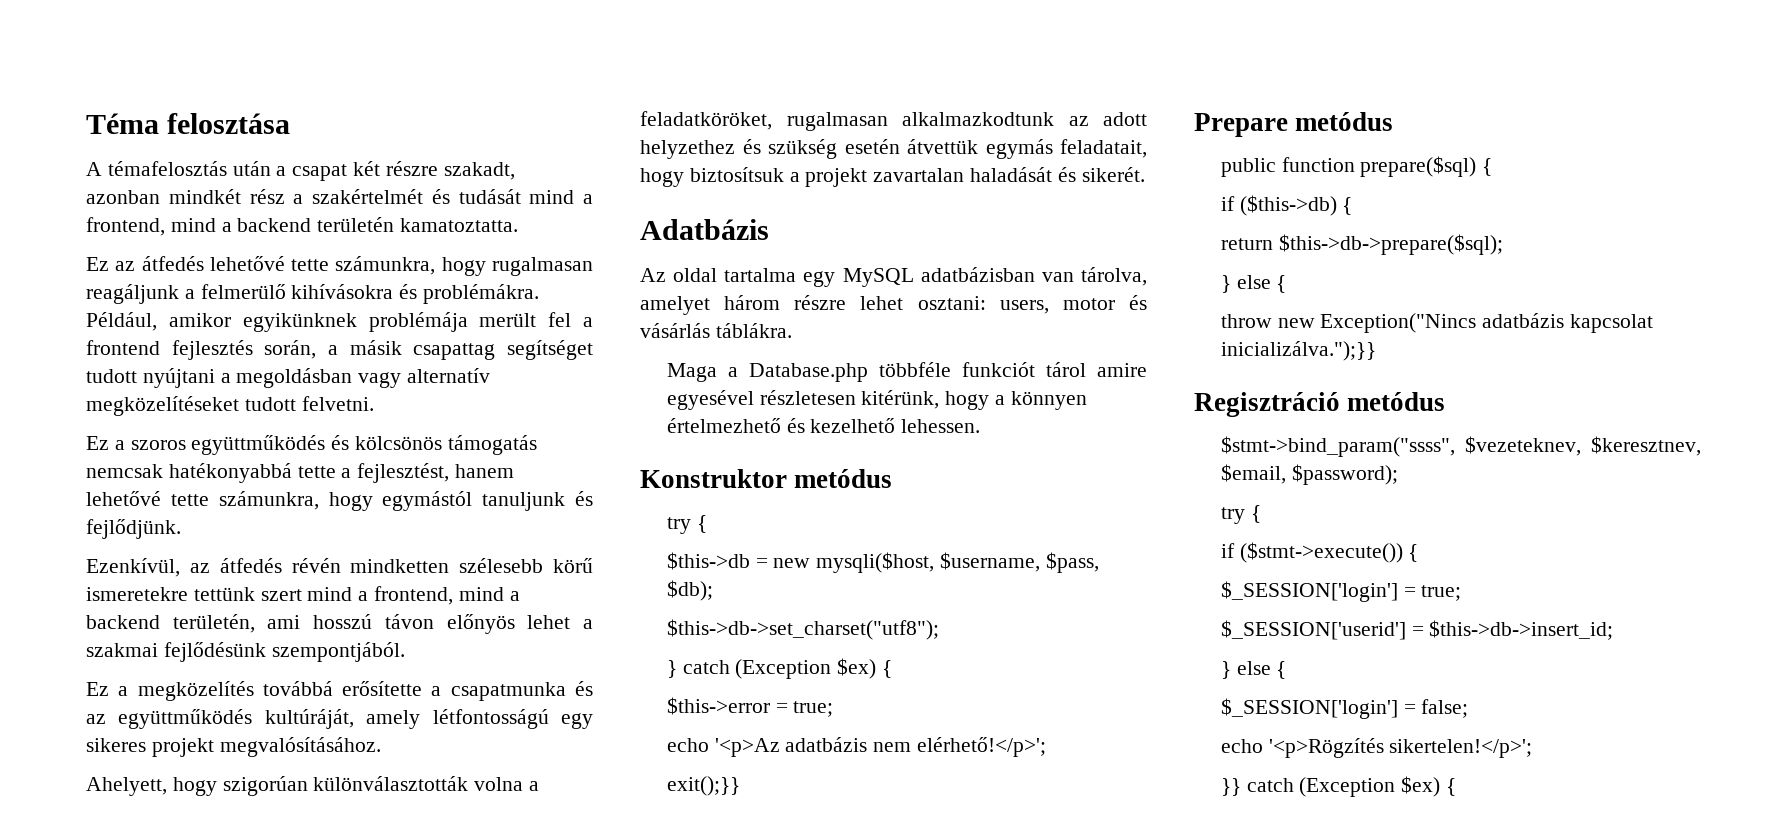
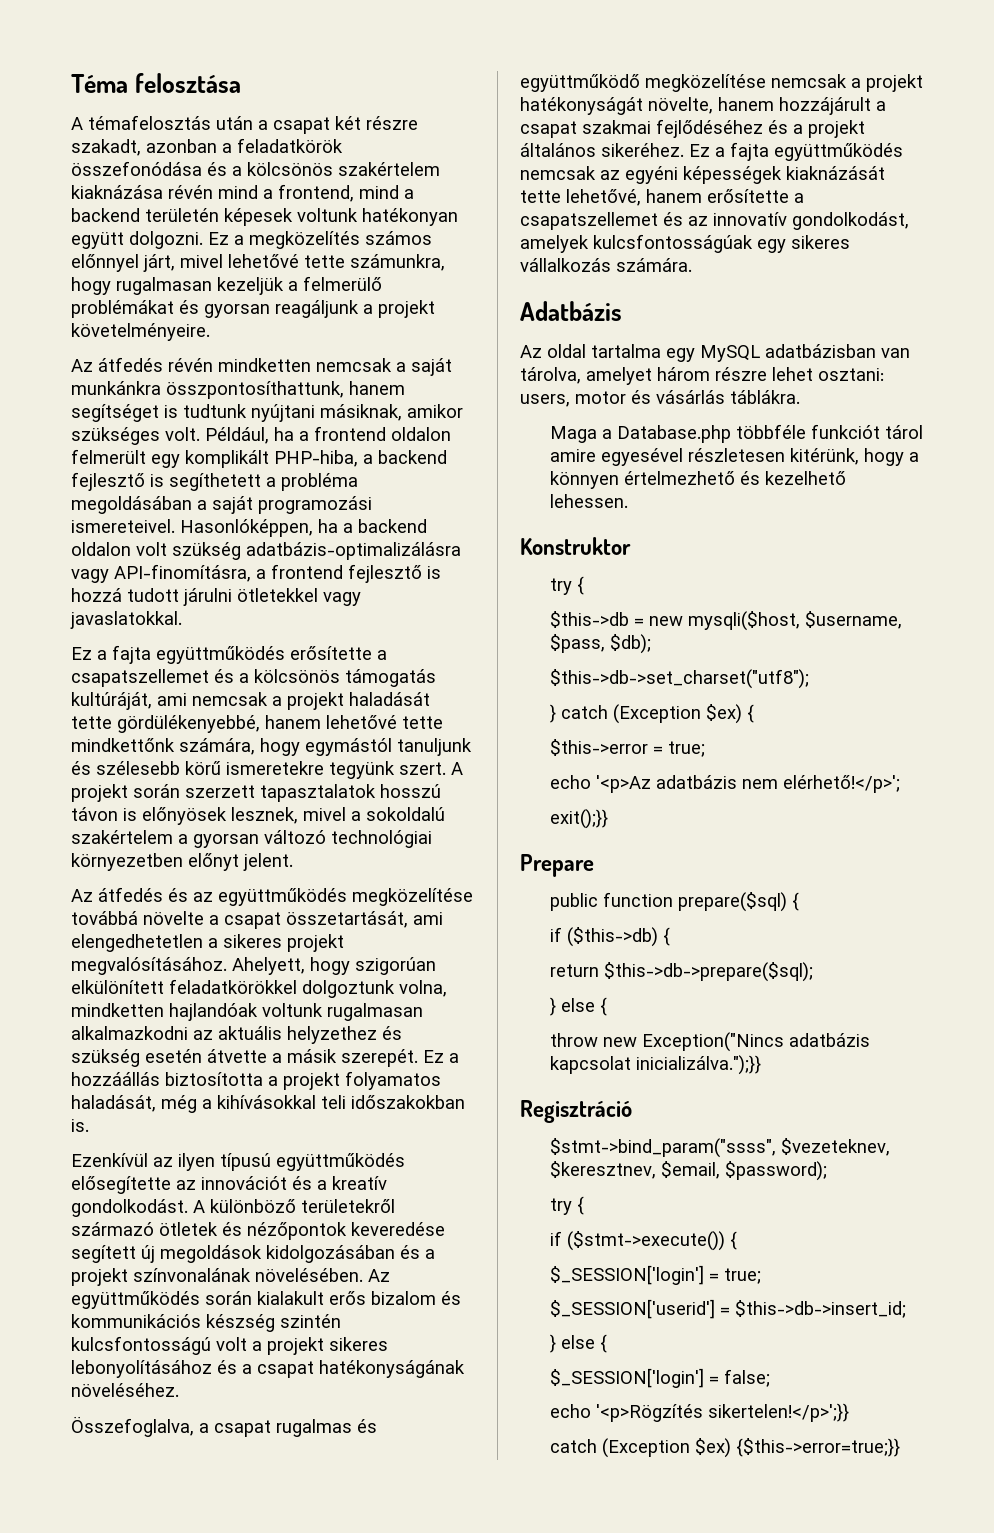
[168,189,521,204] mindkét rész a szakértelmét és tudását -> [222,138,343,153] [71,161,440,176] [71,185,213,199] a feladatkörök összefonódása és a kölcsönös szakértelem kiaknázása révén
[400,218,519,232] [86,256,204,271] kamatoztatta. // Ez az átfedés -> [224,208,458,226] [71,231,432,249] [71,254,223,272] képesek voltunk hatékonyan együtt dolgozni. Ez a megközelítés számos előnnyel járt, mivel
[86,284,540,304] [86,312,593,332] [86,340,593,360] [86,368,491,388] [86,396,374,416] [86,435,537,455] [86,463,450,483] reagáljunk a felmerülő kihívásokra és problémákra. Például, amikor egyikünknek problémája merült fel a frontend fejlesztés során, a másik csapattag segítséget tudott nyújtani a megoldásban vagy alternatív megközelítéseket tudott felvetni. // Ez a szoros együttműködés és kölcsönös támogatás nemcsak hatékonyabbá tette a fejlesztést, -> [217,276,382,295] [71,300,435,318] [71,323,210,341] [71,357,452,376] [71,381,405,399] [71,404,463,422] [71,426,451,445] [71,449,447,468] [71,472,358,491] [71,496,372,514] [71,519,427,537] [71,542,461,560] [71,564,441,583] [71,588,361,606] [70,611,182,629] [71,645,387,664] [71,669,436,687] [71,692,430,710] [71,715,260,733] kezeljük a felmerülő problémákat és gyorsan reagáljunk a projekt követelményeire. // Az átfedés révén mindketten nemcsak a saját munkánkra összpontosíthattunk, hanem segítséget is tudtunk nyújtani másiknak, amikor szükséges volt. Például, ha a frontend oldalon felmerült egy komplikált PHP-hiba, a backend fejlesztő is segíthetett a probléma megoldásában a saját programozási ismereteivel. Hasonlóképpen, ha a backend oldalon volt szükség adatbázis-optimalizálásra vagy API-finomításra, a frontend fejlesztő is hozzá tudott járulni ötletekkel vagy javaslatokkal. // Ez a fajta együttműködés erősítette a csapatszellemet és a kölcsönös támogatás kultúráját, ami nemcsak a projekt haladását tette gördülékenyebbé,
[218,491,319,510] számunkra, -> [71,738,255,755] mindkettőnk számára,
[86,519,181,539] [86,558,593,577] [86,586,520,605] [86,614,593,634] [86,642,405,662] [86,681,593,701] [86,709,593,729] fejlődjünk. // Ezenkívül, az átfedés révén mindketten szélesebb körű ismeretekre tettünk szert mind a frontend, mind a backend területén, ami hosszú távon előnyös lehet a szakmai fejlődésünk szempontjából. // Ez a megközelítés továbbá erősítette a csapatmunka és az együttműködés kultúráját, amely létfontosságú egy -> [96,761,463,779] [71,784,441,802] [71,807,445,825] [71,830,432,848] [71,853,293,871] [71,887,473,906] [71,911,443,929] [71,934,218,952] szélesebb körű ismeretekre tegyünk szert. A projekt során szerzett tapasztalatok hosszú távon is előnyösek lesznek, mivel a sokoldalú szakértelem a gyorsan változó technológiai környezetben előnyt jelent. // Az átfedés és az együttműködés megközelítése továbbá növelte a csapat összetartását, ami elengedhetetlen a
(381, 747) // -> (227, 966) none
[313,776,540,791] [640,111,1147,131] [640,139,1147,159] [640,167,1145,187] különválasztották volna a feladatköröket, rugalmasan alkalmazkodtunk az adott helyzethez és szükség esetén átvettük egymás feladatait, hogy biztosítsuk a projekt zavartalan haladását és sikerét. -> [71,979,447,998] [71,1003,423,1021] [71,1026,402,1044] [71,1049,459,1067] [71,1071,441,1090] [71,1095,465,1113] [71,1119,89,1132] [71,1153,405,1171] [71,1176,387,1194] [71,1199,395,1217] [71,1222,445,1240] [71,1245,435,1263] [71,1268,390,1286] [71,1291,461,1309] [71,1314,341,1332] [71,1336,388,1355] [71,1360,465,1378] [71,1383,179,1397] [71,1416,377,1437] [520,74,923,92] [520,97,886,115] [520,119,865,138] [520,142,903,161] [520,166,885,184] [520,189,804,206] [520,212,909,230] [520,234,850,253] [520,258,692,272] elkülönített feladatkörökkel dolgoztunk volna, mindketten hajlandóak voltunk rugalmasan alkalmazkodni az aktuális helyzethez és szükség esetén átvette a másik szerepét. Ez a hozzáállás biztosította a projekt folyamatos haladását, még a kihívásokkal teli időszakokban is. // Ezenkívül az ilyen típusú együttműködés elősegítette az innovációt és a kreatív gondolkodást. A különböző területekről származó ötletek és nézőpontok keveredése segített új megoldások kidolgozásában és a projekt színvonalának növelésében. Az együttműködés során kialakult erős bizalom és kommunikációs készség szintén kulcsfontosságú volt a projekt sikeres lebonyolításához és a csapat hatékonyságának növeléséhez. // Összefoglalva, a csapat rugalmas és együttműködő megközelítése nemcsak a projekt hatékonyságát növelte, hanem hozzájárult a csapat szakmai fejlődéséhez és a projekt általános sikeréhez. Ez a fajta együttműködés nemcsak az egyéni képességek kiaknázását tette lehetővé, hanem erősítette a csapatszellemet és az innovatív gondolkodást, amelyek kulcsfontosságúak egy sikeres vállalkozás számára.
[794,469,893,488] metódus -> (631, 546) none
[1295,112,1394,131] metódus -> (594, 865) none
[1347,392,1446,411] metódus -> (632, 1111) none
[1389,739,1533,758] [1220,776,1457,797] sikertelen!</p>'; // }} catch (Exception $ex) { -> [707,1403,849,1422] [549,1438,900,1458] sikertelen!</p>';}} // catch (Exception $ex) {$this->error=true;}}

